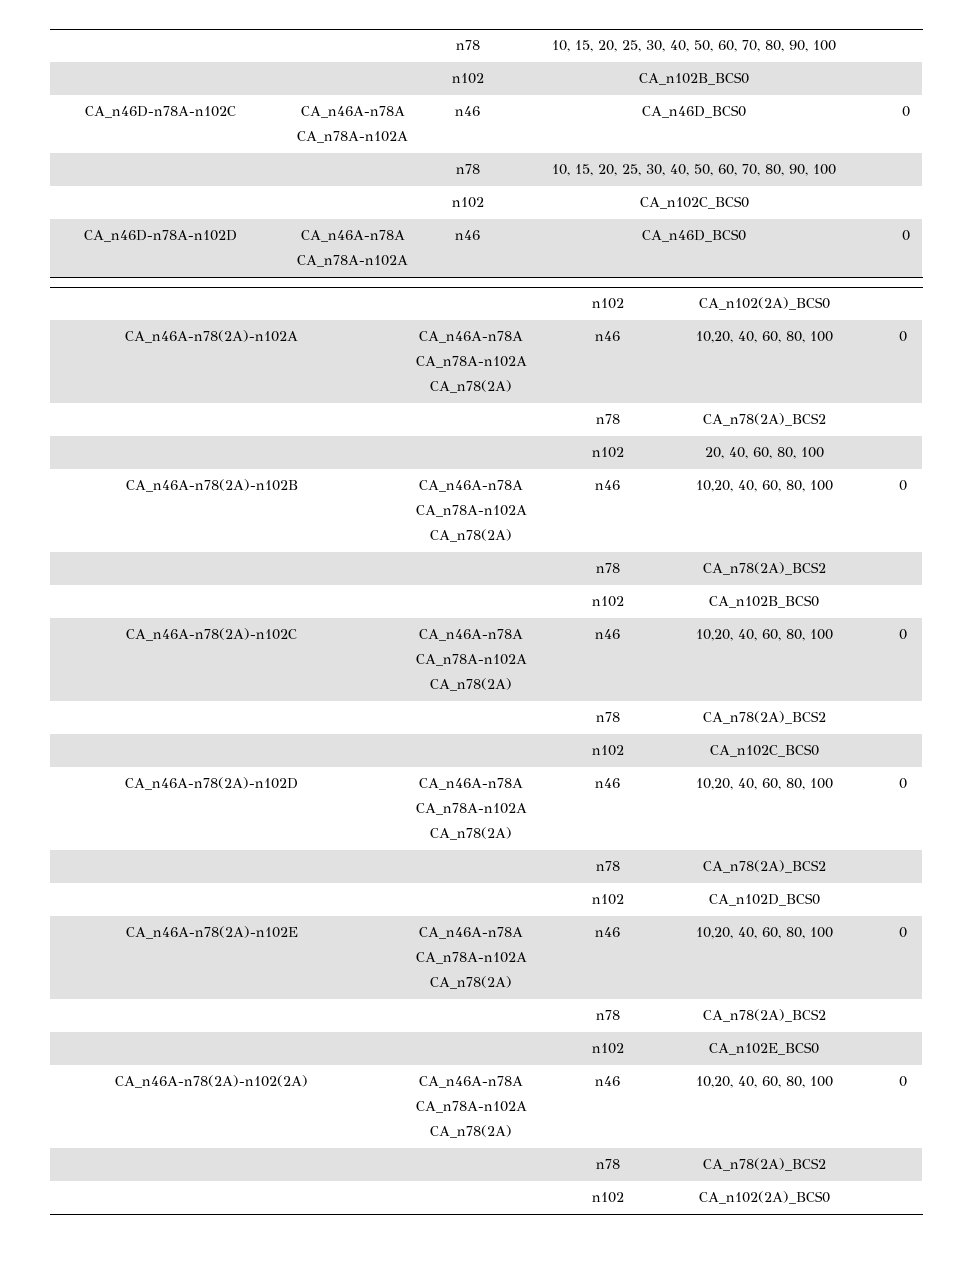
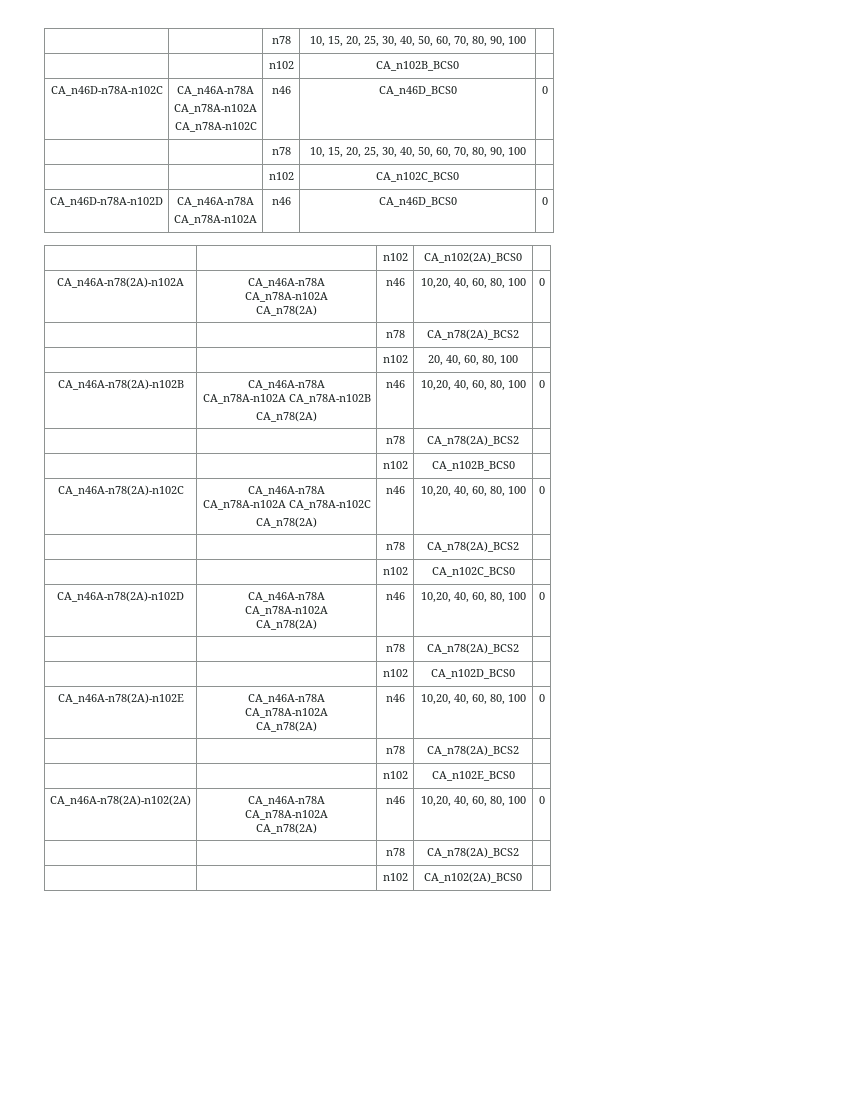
(408, 137) none -> [174,122,257,132] // CA_n78A-n102C
(527, 511) none -> [288,394,371,404] CA_n78A-n102B
(527, 660) none -> [288,500,371,510] CA_n78A-n102C

